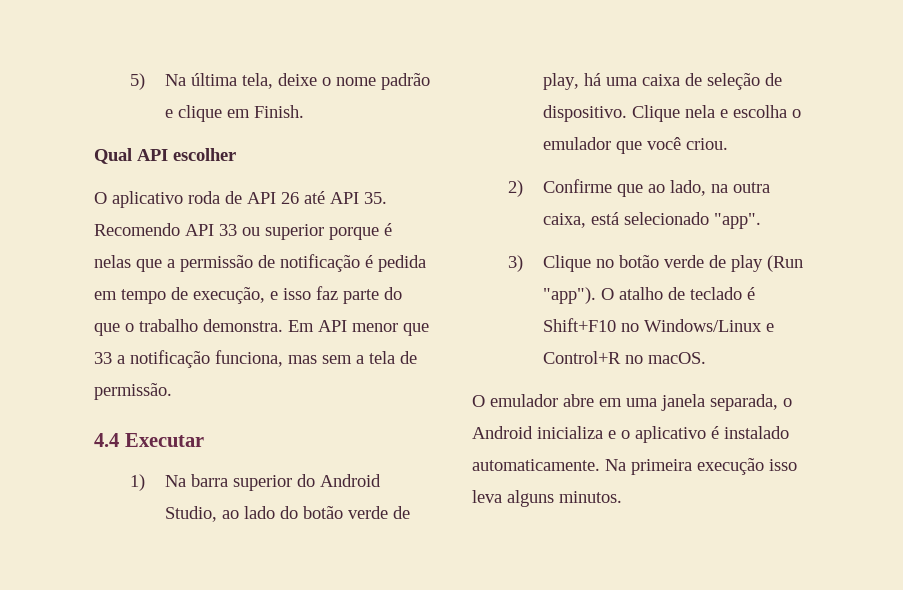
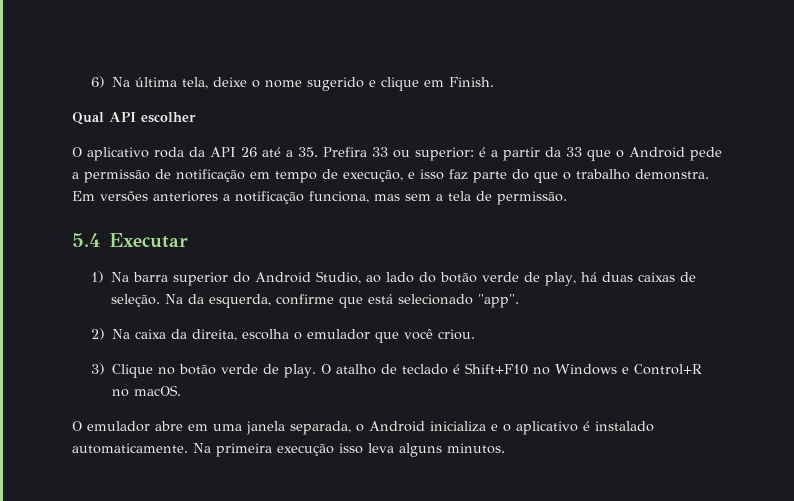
[129,73,145,90] 5) -> [90,76,105,88] 6)
[381,73,431,90] padrão -> [306,77,364,91] sugerido
[225,191,242,204] de -> [189,147,205,157] da
[330,192,387,204] [94,223,392,240] [94,255,162,272] API 35. Recomendo API 33 ou superior porque é nelas que -> [286,147,722,161] a 35. Prefira 33 ou superior: é a partir da 33 que o Android pede
[365,255,426,272] é pedida -> (245, 175) none
[318,320,429,336] [94,352,112,364] API menor que 33 -> [100,191,218,202] versões anteriores
[94,433,119,447] 4.4 -> [72,233,101,247] 5.4
[606,73,783,90] [543,105,729,122] uma caixa de seleção de dispositivo. Clique nela e -> [601,272,696,282] [110,294,519,308] [90,328,237,341] duas caixas de seleção. Na da esquerda, confirme que está selecionado "app". // 2) Na caixa da direita,
[507,179,771,197] [543,212,762,229] // 2) Confirme que ao lado, na outra caixa, está selecionado "app". -> (475, 334) none
[731,255,804,272] [543,287,597,304] play (Run "app"). -> [283,364,316,378] play.
[644,319,763,332] Windows/Linux -> [554,364,617,375] Windows

